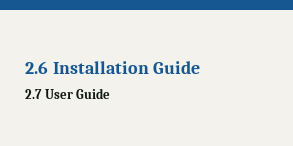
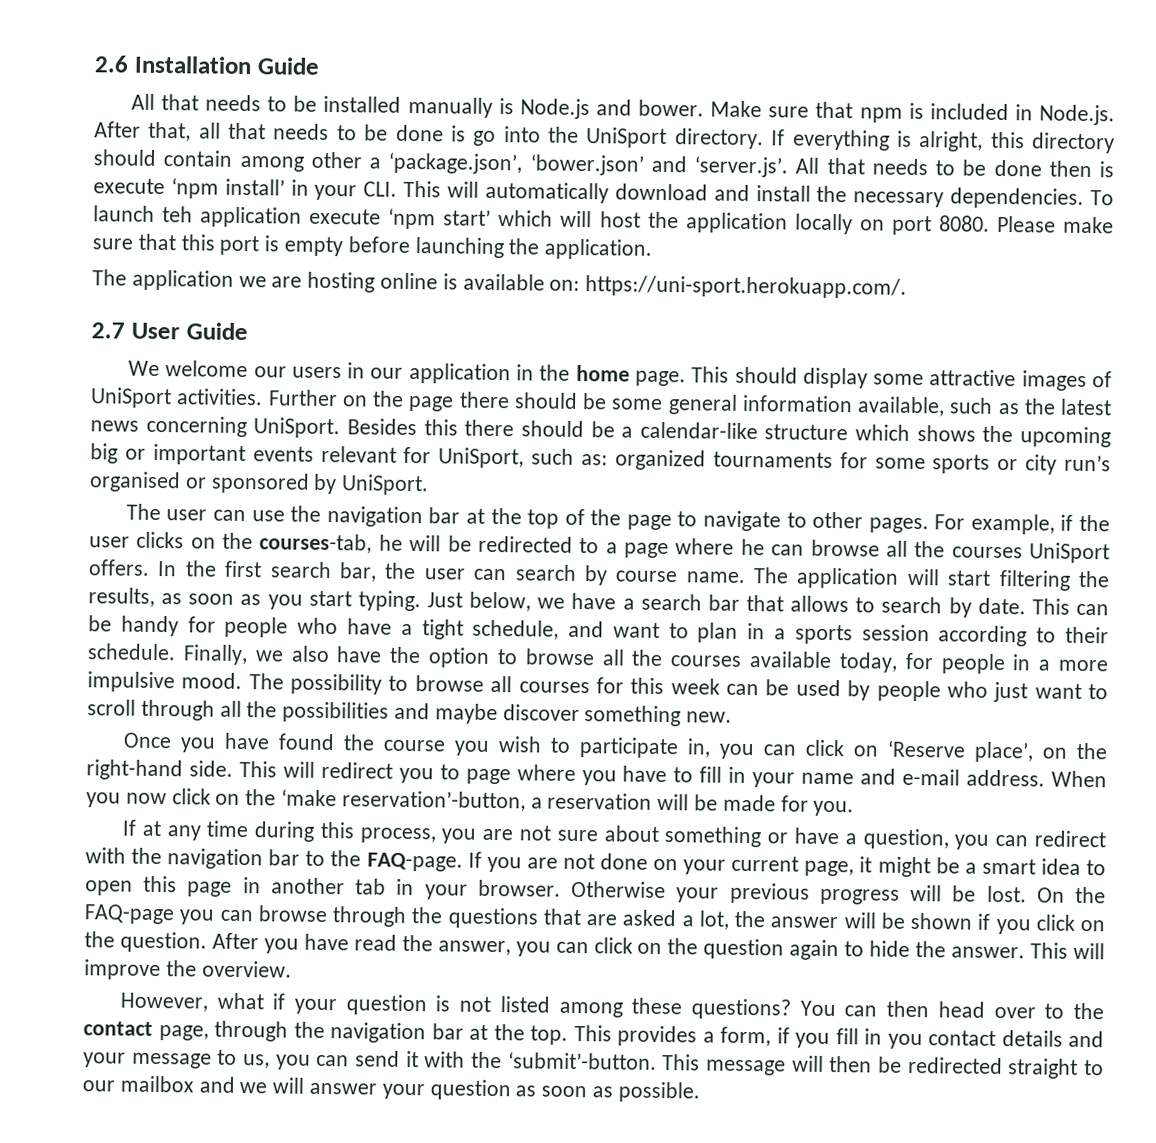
[25,88,111,99] 2.7 User Guide -> [130,93,1116,126] [94,121,1115,154] [93,149,1114,178] [93,178,1114,209] [93,205,1114,236] [92,233,653,260] [92,269,908,299] [91,322,248,341] [127,360,1113,392] [90,387,1112,417] [90,415,1111,448] [90,443,1111,475] [89,471,430,496] [125,503,1111,535] [89,531,1110,564] [88,559,1111,591] [88,587,1109,618] [88,615,1109,647] [87,643,1109,675] [87,671,1108,703] [87,699,733,727] [122,732,1108,763] [86,759,1107,788] [86,788,855,817] [121,819,1106,850] [85,847,1107,878] [85,875,1106,905] [84,904,1105,935] [84,931,1106,961] [84,959,292,981] [119,992,1105,1020] [83,1020,1104,1050] [83,1049,1104,1079] [82,1075,700,1103] All that needs to be installed manually is Node.js and bower. Make sure that npm is included in Node.js. After that, all that needs to be done is go into the UniSport directory. If everything is alright, this directory should contain among other a ‘package.json’, ‘bower.json’ and ‘server.js’. All that needs to be done then is execute ‘npm install’ in your CLI. This will automatically download and install the necessary dependencies. To launch teh application execute ‘npm start’ which will host the application locally on port 8080. Please make sure that this port is empty before launching the application. // The application we are hosting online is available on: https://uni-sport.herokuapp.com/. // 2.7 User Guide // We welcome our users in our application in the home page. This should display some attractive images of UniSport activities. Further on the page there should be some general information available, such as the latest news concerning UniSport. Besides this there should be a calendar-like structure which shows the upcoming big or important events relevant for UniSport, such as: organized tournaments for some sports or city run’s organised or sponsored by UniSport. // The user can use the navigation bar at the top of the page to navigate to other pages. For example, if the user clicks on the courses-tab, he will be redirected to a page where he can browse all the courses UniSport offers. In the first search bar, the user can search by course name. The application will start filtering the results, as soon as you start typing. Just below, we have a search bar that allows to search by date. This can be handy for people who have a tight schedule, and want to plan in a sports session according to their schedule. Finally, we also have the option to browse all the courses available today, for people in a more impulsive mood. The possibility to browse all courses for this week can be used by people who just want to scroll through all the possibilities and maybe discover something new. // Once you have found the course you wish to participate in, you can click on ‘Reserve place’, on the right-hand side. This will redirect you to page where you have to fill in your name and e-mail address. When you now click on the ‘make reservation’-button, a reservation will be made for you. // If at any time during this process, you are not sure about something or have a question, you can redirect with the navigation bar to the FAQ-page. If you are not done on your current page, it might be a smart idea to open this page in another tab in your browser. Otherwise your previous progress will be lost. On the FAQ-page you can browse through the questions that are asked a lot, the answer will be shown if you click on the question. After you have read the answer, you can click on the question again to hide the answer. This will improve the overview. // However, what if your question is not listed among these questions? You can then head over to the contact page, through the navigation bar at the top. This provides a form, if you fill in you contact details and your message to us, you can send it with the ‘submit’-button. This message will then be redirected straight to our mailbox and we will answer your question as soon as possible.

